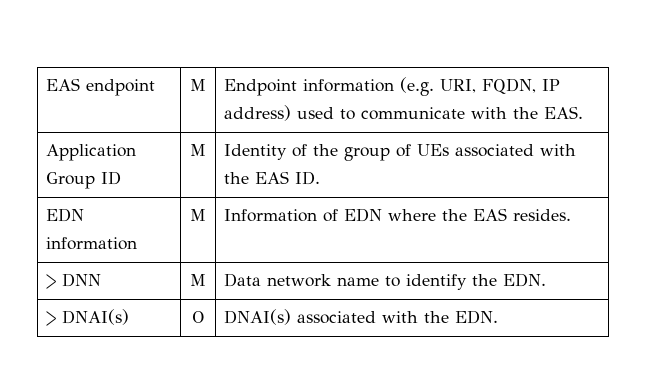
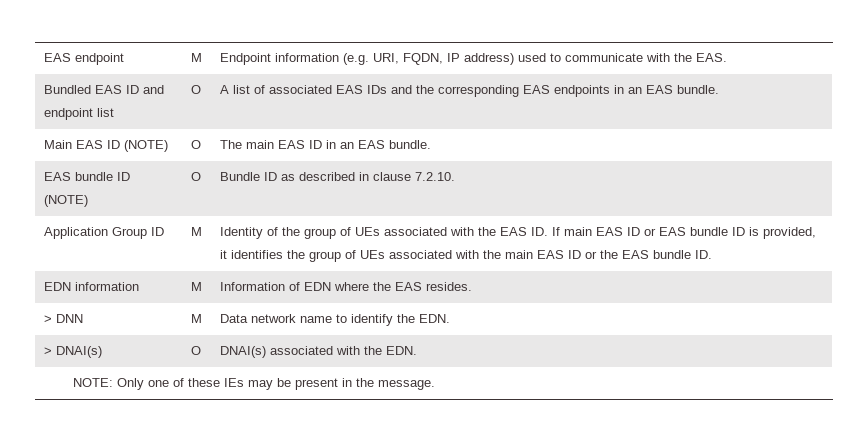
(583, 112) none -> [44,85,165,94] [44,108,115,120] [191,85,201,94] [220,85,720,97] [44,140,169,152] [191,140,201,149] [220,140,432,149] [44,172,131,181] [44,195,89,207] [191,172,201,181] [220,172,456,181] // Bundled EAS ID and endpoint list | O | A list of associated EAS IDs and the corresponding EAS endpoints in an EAS bundle. // Main EAS ID (NOTE) | O | The main EAS ID in an EAS bundle. // EAS bundle ID (NOTE) | O | Bundle ID as described in clause 7.2.10.
(320, 178) none -> [552,227,817,239] [220,250,713,262] If main EAS ID or EAS bundle ID is provided, it identifies the group of UEs associated with the main EAS ID or the EAS bundle ID.
(498, 317) none -> [72,378,435,390] // NOTE: Only one of these IEs may be present in the message.

